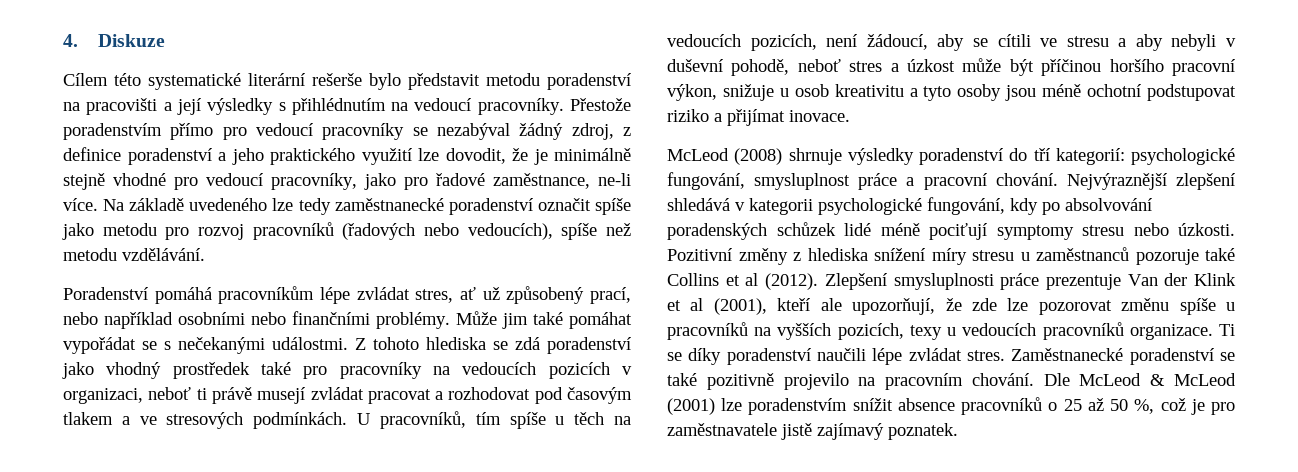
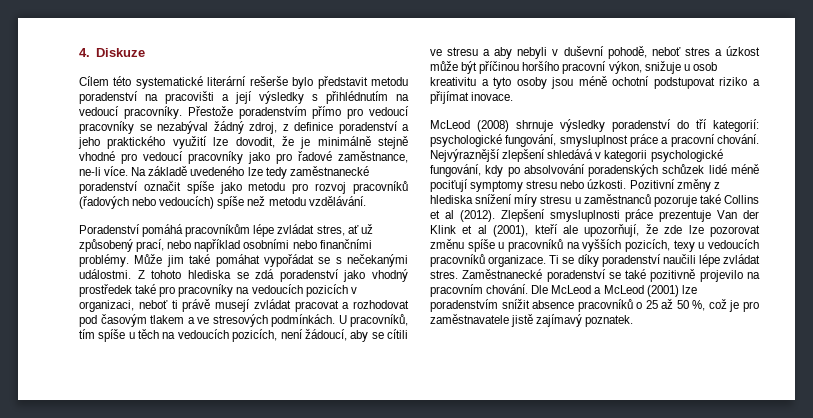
[271,173,357,190] pracovníky, -> [188,151,243,164] pracovníky
[467,223,553,240] vedoucích), -> [159,196,215,209] vedoucích)
[1150,374,1166,386] & -> [594,287,602,294] a

